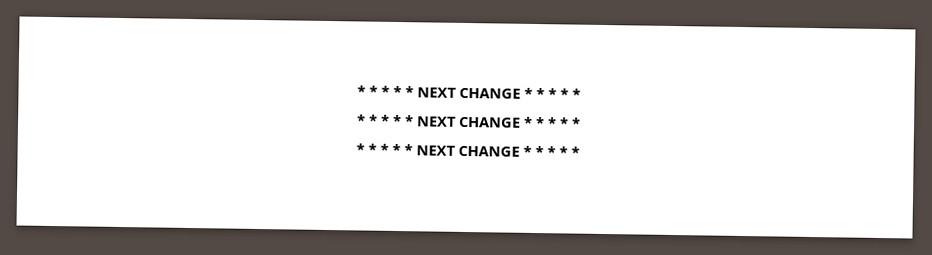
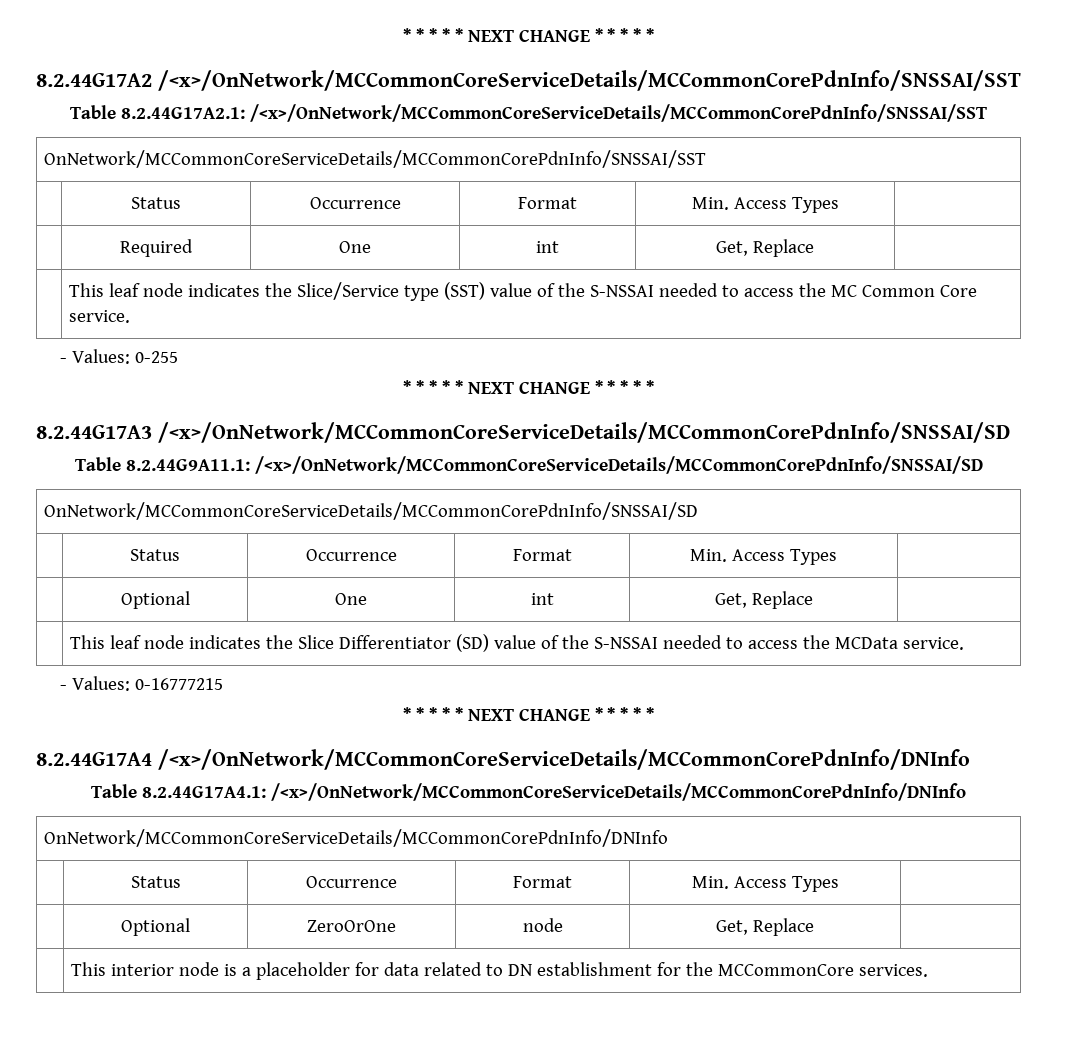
(581, 94) none -> [36,70,1021,91] [70,104,987,122] [44,150,707,168] [131,197,181,209] [309,197,401,209] [518,197,577,209] [691,197,839,213] [120,239,193,257] [339,241,371,253] [536,241,559,253] [716,239,814,257] [69,282,978,301] [69,310,131,323] [60,349,179,364] // 8.2.44G17A2 /<x>/OnNetwork/MCCommonCoreServiceDetails/MCCommonCorePdnInfo/SNSSAI/SST // Table 8.2.44G17A2.1: /<x>/OnNetwork/MCCommonCoreServiceDetails/MCCommonCorePdnInfo/SNSSAI/SST // OnNetwork/MCCommonCoreServiceDetails/MCCommonCorePdnInfo/SNSSAI/SST // | Status | Occurrence | Format | Min. Access Types | // | Required | One | int | Get, Replace | // | This leaf node indicates the Slice/Service type (SST) value of the S-NSSAI needed to access the MC Common Core service. // - Values: 0-255
(581, 123) none -> [36,422,1010,443] [74,456,983,474] [44,502,699,520] [130,549,180,561] [305,549,397,561] [512,549,572,561] [690,549,837,565] [120,591,190,609] [335,593,367,605] [530,593,554,605] [714,591,813,609] [70,634,965,652] [60,676,224,691] // 8.2.44G17A3 /<x>/OnNetwork/MCCommonCoreServiceDetails/MCCommonCorePdnInfo/SNSSAI/SD // Table 8.2.44G9A11.1: /<x>/OnNetwork/MCCommonCoreServiceDetails/MCCommonCorePdnInfo/SNSSAI/SD // OnNetwork/MCCommonCoreServiceDetails/MCCommonCorePdnInfo/SNSSAI/SD // | Status | Occurrence | Format | Min. Access Types | // | Optional | One | int | Get, Replace | // | This leaf node indicates the Slice Differentiator (SD) value of the S-NSSAI needed to access the MCData service. // - Values: 0-16777215
(580, 152) none -> [36,749,970,770] [91,783,966,801] [44,829,669,847] [130,876,181,888] [306,876,397,888] [513,876,572,888] [691,876,839,892] [121,918,190,936] [307,920,396,932] [522,918,563,932] [716,918,814,936] [71,962,929,980] // 8.2.44G17A4 /<x>/OnNetwork/MCCommonCoreServiceDetails/MCCommonCorePdnInfo/DNInfo // Table 8.2.44G17A4.1: /<x>/OnNetwork/MCCommonCoreServiceDetails/MCCommonCorePdnInfo/DNInfo // OnNetwork/MCCommonCoreServiceDetails/MCCommonCorePdnInfo/DNInfo // | Status | Occurrence | Format | Min. Access Types | // | Optional | ZeroOrOne | node | Get, Replace | // | This interior node is a placeholder for data related to DN establishment for the MCCommonCore services.

